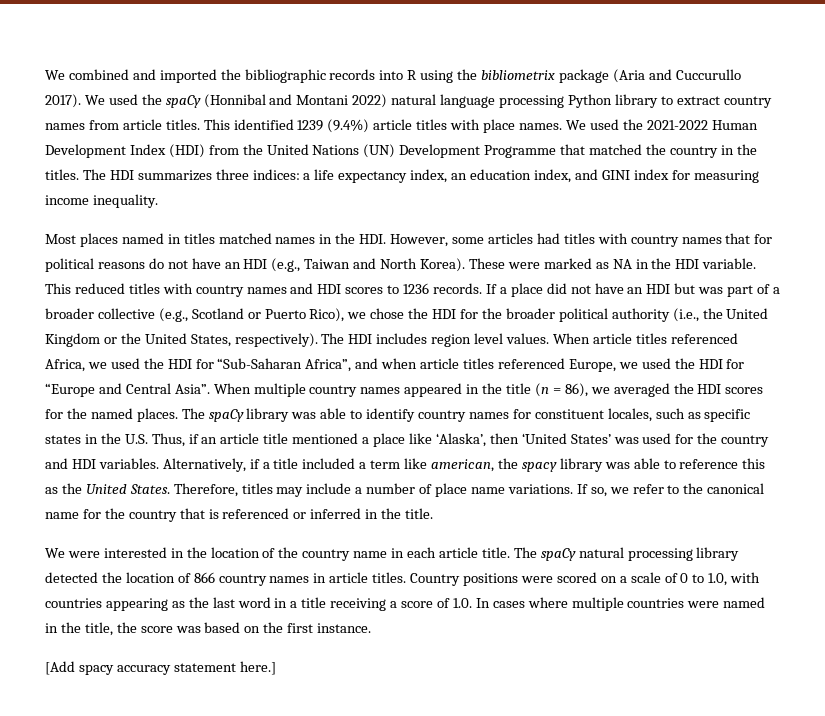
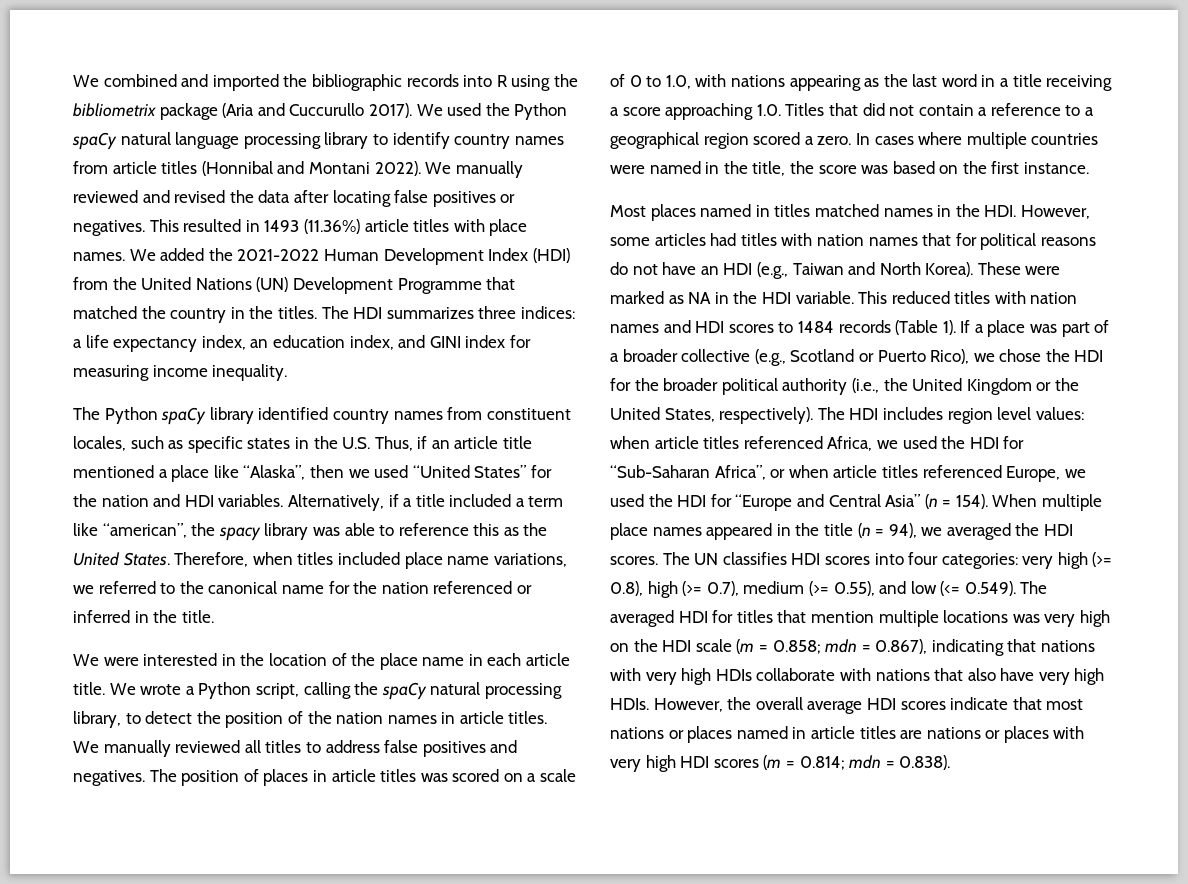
[165,94,388,108] spaCy (Honnibal and Montani 2022) -> [514,103,568,120] [72,132,117,150] Python spaCy
[567,94,612,108] Python -> (321, 141) none
[676,96,720,105] extract -> [392,132,450,149] identify
[165,119,370,133] titles. This identified 1239 (9.4%) -> [161,161,523,178] [73,190,516,207] [73,219,360,236] titles (Honnibal and Montani 2022). We manually reviewed and revised the data after locating false positives or negatives. This resulted in 1493 (11.36%)
[589,119,619,130] used -> [160,248,205,261] added
(158, 201) none -> [73,407,571,425] [73,436,533,453] [73,465,552,482] [73,494,564,511] [73,523,548,541] [73,552,567,569] [73,581,532,594] [73,610,214,623] [73,653,571,670] [73,682,562,700] [73,711,548,728] [73,740,518,757] [73,769,577,786] [610,74,1113,91] [610,103,1095,120] [610,132,1099,149] [610,161,1090,176] // The Python spaCy library identified country names from constituent locales, such as specific states in the U.S. Thus, if an article title mentioned a place like “Alaska”, then we used “United States” for the nation and HDI variables. Alternatively, if a title included a term like “american”, the spacy library was able to reference this as the United States. Therefore, when titles included place name variations, we referred to the canonical name for the nation referenced or inferred in the title. // We were interested in the location of the place name in each article title. We wrote a Python script, calling the spaCy natural processing library, to detect the position of the nation names in article titles. We manually reviewed all titles to address false positives and negatives. The position of places in article titles was scored on a scale of 0 to 1.0, with nations appearing as the last word in a title receiving a score approaching 1.0. Titles that did not contain a reference to a geographical region scored a zero. In cases where multiple countries were named in the title, the score was based on the first instance.
[630,235,679,247] country -> [816,234,864,246] nation
[195,285,244,297] country -> [1030,292,1078,304] nation
[403,283,696,297] 1236 records. If a place did not have an HDI but -> [797,320,1026,337] 1484 records (Table 1). If a place
[506,333,590,344] values. When -> [1035,407,1084,420] [610,436,650,449] values: when
[355,358,379,369] and -> [770,469,786,478] or
[174,384,210,394] Asia”. -> [885,494,988,509] Asia” (n = 154).
[309,385,358,397] country -> [610,523,648,540] place
[564,383,588,397] 86), -> [888,523,917,538] 94),
[725,387,764,394] [45,408,751,422] [45,433,770,447] [45,458,766,472] [45,483,765,497] [45,508,434,522] [45,547,740,561] [45,572,761,586] [45,597,766,611] [45,622,372,636] [45,661,276,675] scores for the named places. The spaCy library was able to identify country names for constituent locales, such as specific states in the U.S. Thus, if an article title mentioned a place like ‘Alaska’, then ‘United States’ was used for the country and HDI variables. Alternatively, if a title included a term like american, the spacy library was able to reference this as the United States. Therefore, titles may include a number of place name variations. If so, we refer to the canonical name for the country that is referenced or inferred in the title. // We were interested in the location of the country name in each article title. The spaCy natural processing library detected the location of 866 country names in article titles. Country positions were scored on a scale of 0 to 1.0, with countries appearing as the last word in a title receiving a score of 1.0. In cases where multiple countries were named in the title, the score was based on the first instance. // [Add spacy accuracy statement here.] -> [610,552,1113,569] [610,581,1048,598] [610,610,1110,627] [610,639,1096,656] [610,668,1105,685] [610,697,1084,714] [610,726,1085,743] [610,755,951,772] scores. The UN classifies HDI scores into four categories: very high (>= 0.8), high (>= 0.7), medium (>= 0.55), and low (<= 0.549). The averaged HDI for titles that mention multiple locations was very high on the HDI scale (m = 0.858; mdn = 0.867), indicating that nations with very high HDIs collaborate with nations that also have very high HDIs. However, the overall average HDI scores indicate that most nations or places named in article titles are nations or places with very high HDI scores (m = 0.814; mdn = 0.838).

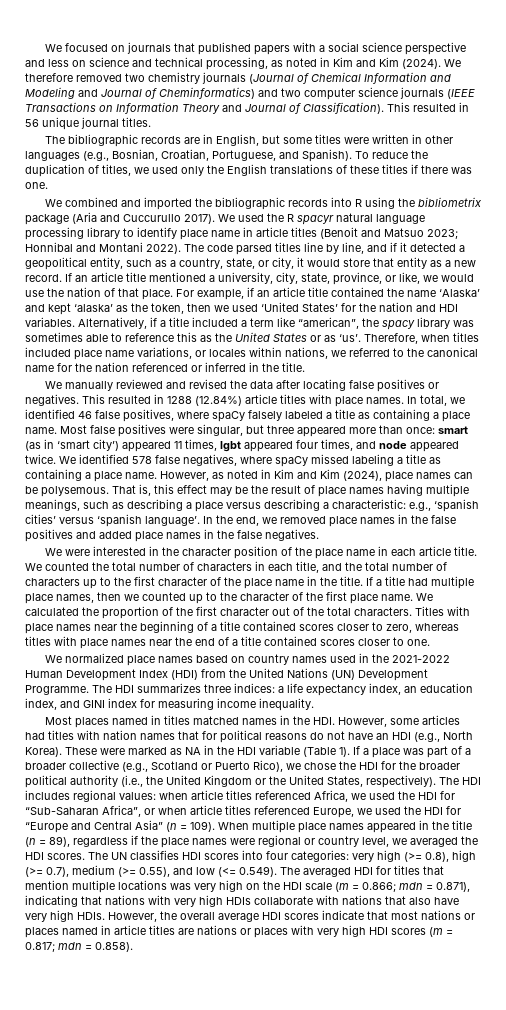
[73,75,99,87] We -> [44,42,466,55] [25,57,461,70] [25,72,451,84] [25,87,475,100] [25,102,469,114] [25,117,151,130] [44,134,453,147] [25,149,428,162] [25,164,472,177] [25,182,48,189] [44,199,62,207] We focused on journals that published papers with a social science perspective and less on science and technical processing, as noted in Kim and Kim (2024). We therefore removed two chemistry journals (Journal of Chemical Information and Modeling and Journal of Cheminformatics) and two computer science journals (IEEE Transactions on Information Theory and Journal of Classification). This resulted in 56 unique journal titles. // The bibliographic records are in English, but some titles were written in other languages (e.g., Bosnian, Croatian, Portuguese, and Spanish). To reduce the duplication of titles, we used only the English translations of these titles if there was one. // We
[514,103,568,120] [72,132,117,150] Python spaCy -> [287,214,334,225] R spacyr
[454,134,564,149] [73,161,421,176] country names from article titles (Honnibal and Montani 2022). -> [180,227,458,240] [25,242,465,255] [25,257,476,270] [25,272,474,285] [25,287,480,300] [25,302,458,315] [25,317,474,330] [25,332,479,344] [25,347,478,360] [25,362,305,372] place name in article titles (Benoit and Matsuo 2023; Honnibal and Montani 2022). The code parsed titles line by line, and if it detected a geopolitical entity, such as a country, state, or city, it would store that entity as a new record. If an article title mentioned a university, city, state, province, or like, we would use the nation of that place. For example, if an article title contained the name ‘Alaska’ and kept ‘alaska’ as the token, then we used ‘United States’ for the nation and HDI variables. Alternatively, if a title included a term like “american”, the spacy library was sometimes able to reference this as the United States or as ‘us’. Therefore, when titles included place name variations, or locales within nations, we referred to the canonical name for the nation referenced or inferred in the title. //
[264,219,360,234] 1493 (11.36%) -> [167,396,242,406] 1288 (12.84%)
[129,248,205,261] We added -> [407,395,465,406] [25,409,470,422] [25,424,468,437] [25,439,459,452] [25,454,441,467] [25,469,473,482] [25,484,469,497] [25,499,479,512] [25,514,456,527] [25,529,319,542] [44,546,477,559] [25,561,447,573] [25,576,474,589] [25,591,433,604] [25,606,470,619] [25,621,459,634] [25,636,430,649] [44,653,369,666] In total, we identified 46 false positives, where spaCy falsely labeled a title as containing a place name. Most false positives were singular, but three appeared more than once: smart (as in ‘smart city’) appeared 11 times, lgbt appeared four times, and node appeared twice. We identified 578 false negatives, where spaCy missed labeling a title as containing a place name. However, as noted in Kim and Kim (2024), place names can be polysemous. That is, this effect may be the result of place names having multiple meanings, such as describing a place versus describing a characteristic: e.g., ‘spanish cities’ versus ‘spanish language’. In the end, we removed place names in the false positives and added place names in the false negatives. // We were interested in the character position of the place name in each article title. We counted the total number of characters in each title, and the total number of characters up to the first character of the place name in the title. If a title had multiple place names, then we counted up to the character of the first place name. We calculated the proportion of the first character out of the total characters. Titles with place names near the beginning of a title contained scores closer to zero, whereas titles with place names near the end of a title contained scores closer to one. // We normalized place names based on country names used in
[397,277,516,294] [73,306,317,323] Programme that matched the country in the titles. -> [25,685,89,695] Programme.
[73,407,571,425] [73,436,533,453] [73,465,552,482] [73,494,564,511] [73,523,548,541] [73,552,567,569] [73,581,532,594] [73,610,214,623] [73,653,571,670] [73,682,562,700] [73,711,548,728] [73,740,518,757] [73,769,577,786] [610,74,1113,91] [610,103,1095,120] [610,132,1099,149] [610,161,1090,176] // The Python spaCy library identified country names from constituent locales, such as specific states in the U.S. Thus, if an article title mentioned a place like “Alaska”, then we used “United States” for the nation and HDI variables. Alternatively, if a title included a term like “american”, the spacy library was able to reference this as the United States. Therefore, when titles included place name variations, we referred to the canonical name for the nation referenced or inferred in the title. // We were interested in the location of the place name in each article title. We wrote a Python script, calling the spaCy natural processing library, to detect the position of the nation names in article titles. We manually reviewed all titles to address false positives and negatives. The position of places in article titles was scored on a scale of 0 to 1.0, with nations appearing as the last word in a title receiving a score approaching 1.0. Titles that did not contain a reference to a geographical region scored a zero. In cases where multiple countries were named in the title, the score was based on the first instance. -> (314, 704) none
[792,262,876,275] Taiwan and -> (440, 737) none
[795,291,1078,304] [610,320,891,333] variable. This reduced titles with nation names and HDI scores to 1484 records -> [259,745,300,755] variable
[947,407,1032,424] region level -> [73,790,116,802] regional
[955,494,988,509] 154). -> [190,821,215,832] 109).
[888,523,917,538] 94), -> [49,835,389,848] 89), regardless if the place names were regional or country level,
[772,639,928,654] 0.858; mdn = 0.867), -> [362,882,470,892] 0.866; mdn = 0.871),
[799,755,951,770] 0.814; mdn = 0.838). -> [25,942,133,952] 0.817; mdn = 0.858).

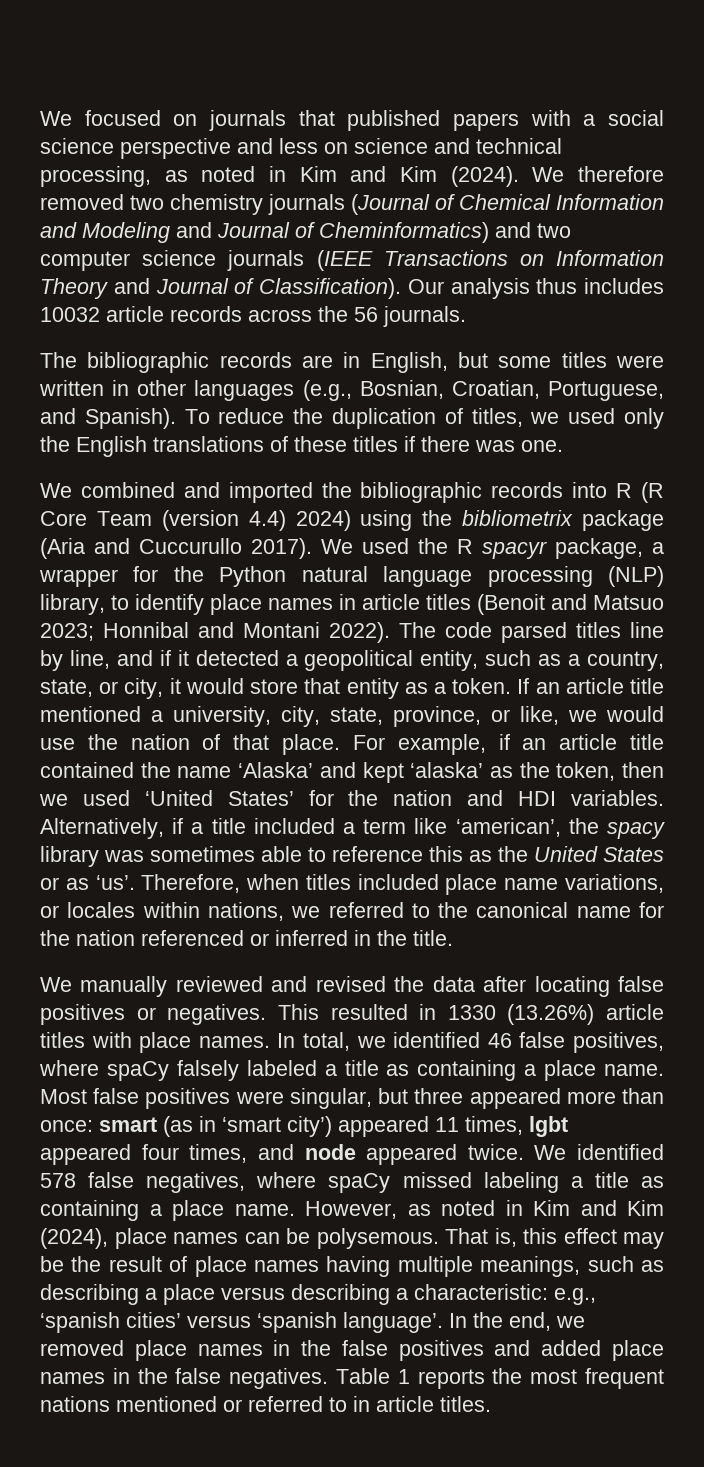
[387,102,469,112] [25,117,151,130] This resulted in 56 unique journal titles. -> [407,278,664,299] [40,306,466,327] Our analysis thus includes 10032 article records across the 56 journals.
(362, 203) none -> [641,482,665,503] [40,510,351,531] (R Core Team (version 4.4) 2024)
(334, 220) none -> [555,538,664,559] [39,566,287,587] package, a wrapper for the Python
[87,227,120,239] library -> [608,566,665,587] [40,594,105,615] (NLP) library,
[211,230,240,237] name -> [268,598,333,610] names
[454,260,476,267] [25,274,62,282] new record. -> [452,678,512,694] token.
[298,317,359,329] “american”, -> [455,818,561,837] ‘american’,
[167,396,242,406] 1288 (12.84%) -> [447,1004,595,1025] 1330 (13.26%)
[44,546,477,559] [25,561,447,573] [25,576,474,589] [25,591,433,604] [25,606,470,619] [25,621,459,634] [25,636,430,649] [44,653,450,666] [25,668,428,681] [25,683,473,696] [25,698,314,711] [44,715,460,728] [25,730,473,743] [25,745,471,758] [25,760,460,772] [25,775,481,788] [25,790,455,802] [25,805,461,818] [25,820,472,833] [25,835,478,848] [25,850,476,862] [25,865,444,877] [25,880,470,893] [25,895,459,907] [25,910,475,922] [25,925,453,938] [25,942,133,952] // We were interested in the character position of the place name in each article title. We counted the total number of characters in each title, and the total number of characters up to the first character of the place name in the title. If a title had multiple place names, then we counted up to the character of the first place name. We calculated the proportion of the first character out of the total characters. Titles with place names near the beginning of a title contained scores closer to zero, whereas titles with place names near the end of a title contained scores closer to one. // We normalized place names based on country names used in the 2021-2022 Human Development Index (HDI) from the United Nations (UN) Development Programme. The HDI summarizes three indices: a life expectancy index, an education index, and GINI index for measuring income inequality. // Most places named in titles matched names in the HDI. However, some articles had titles with nation names that for political reasons do not have an HDI (e.g., North Korea). These were marked as NA in the HDI variable (Table 1). If a place was part of a broader collective (e.g., Scotland or Puerto Rico), we chose the HDI for the broader political authority (i.e., the United Kingdom or the United States, respectively). The HDI includes regional values: when article titles referenced Africa, we used the HDI for “Sub-Saharan Africa”, or when article titles referenced Europe, we used the HDI for “Europe and Central Asia” (n = 109). When multiple place names appeared in the title (n = 89), regardless if the place names were regional or country level, we averaged the HDI scores. The UN classifies HDI scores into four categories: very high (>= 0.8), high (>= 0.7), medium (>= 0.55), and low (<= 0.549). The averaged HDI for titles that mention multiple locations was very high on the HDI scale (m = 0.866; mdn = 0.871), indicating that nations with very high HDIs collaborate with nations that also have very high HDIs. However, the overall average HDI scores indicate that most nations or places named in article titles are nations or places with very high HDI scores (m = 0.817; mdn = 0.858). -> [336,1368,664,1389] [40,1396,491,1412] Table 1 reports the most frequent nations mentioned or referred to in article titles.

